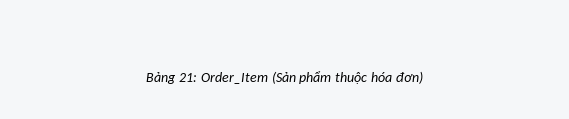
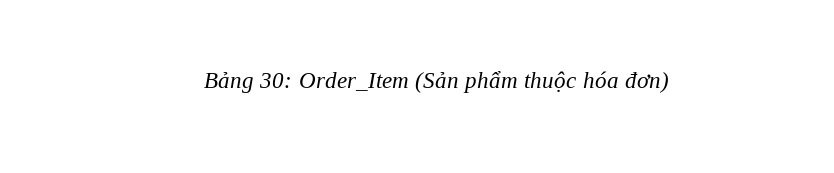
[179,73,198,82] 21: -> [259,73,293,88] 30:

